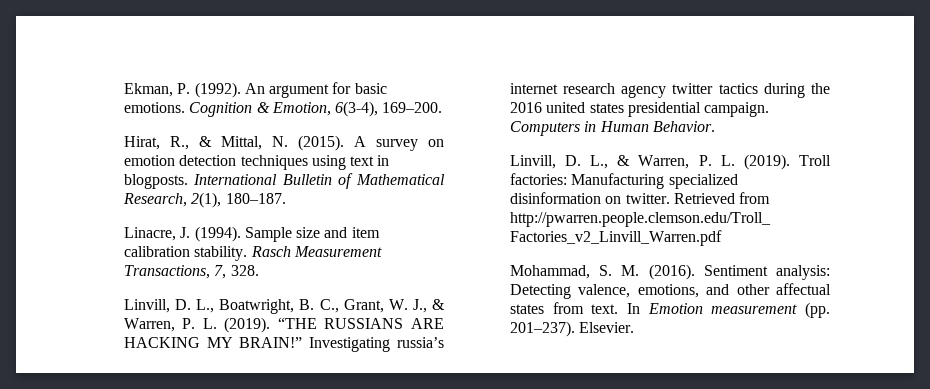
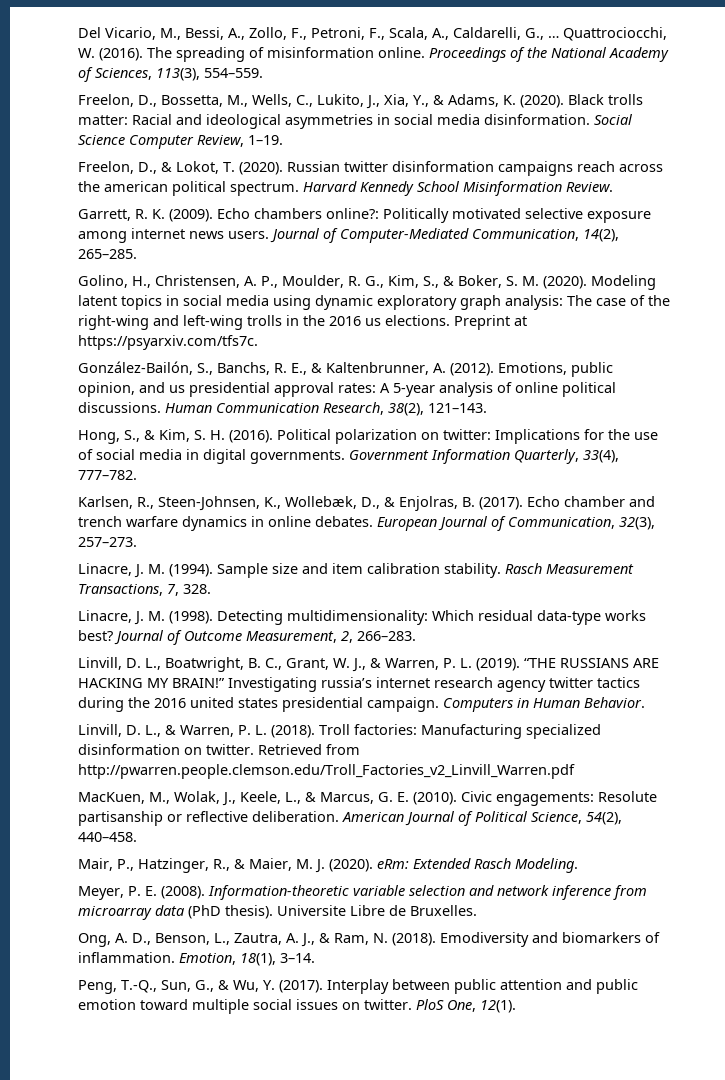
[123,82,387,98] [123,101,443,117] [123,135,445,151] [123,155,390,170] [123,173,446,189] [122,192,286,208] [123,227,191,241] Ekman, P. (1992). An argument for basic emotions. Cognition & Emotion, 6(3-4), 169–200. // Hirat, R., & Mittal, N. (2015). A survey on emotion detection techniques using text in blogposts. International Bulletin of Mathematical Research, 2(1), 180–187. // Linacre, J. -> [77,27,667,41] [77,47,669,62] [77,67,263,82] [77,94,643,109] [77,114,633,129] [77,135,283,149] [77,161,663,176] [77,181,613,196] [77,208,651,223] [77,228,619,243] [77,249,137,259] [77,275,656,290] [77,295,670,310] [77,315,527,330] [77,335,258,350] [77,361,613,377] [77,382,616,397] [77,402,487,416] [77,429,658,444] [77,449,619,464] [77,470,137,480] [77,496,655,511] [77,516,655,531] [77,537,137,547] [77,563,165,578] Del Vicario, M., Bessi, A., Zollo, F., Petroni, F., Scala, A., Caldarelli, G., … Quattrociocchi, W. (2016). The spreading of misinformation online. Proceedings of the National Academy of Sciences, 113(3), 554–559. // Freelon, D., Bossetta, M., Wells, C., Lukito, J., Xia, Y., & Adams, K. (2020). Black trolls matter: Racial and ideological asymmetries in social media disinformation. Social Science Computer Review, 1–19. // Freelon, D., & Lokot, T. (2020). Russian twitter disinformation campaigns reach across the american political spectrum. Harvard Kennedy School Misinformation Review. // Garrett, R. K. (2009). Echo chambers online?: Politically motivated selective exposure among internet news users. Journal of Computer-Mediated Communication, 14(2), 265–285. // Golino, H., Christensen, A. P., Moulder, R. G., Kim, S., & Boker, S. M. (2020). Modeling latent topics in social media using dynamic exploratory graph analysis: The case of the right-wing and left-wing trolls in the 2016 us elections. Preprint at https://psyarxiv.com/tfs7c. // González-Bailón, S., Banchs, R. E., & Kaltenbrunner, A. (2012). Emotions, public opinion, and us presidential approval rates: A 5-year analysis of online political discussions. Human Communication Research, 38(2), 121–143. // Hong, S., & Kim, S. H. (2016). Political polarization on twitter: Implications for the use of social media in digital governments. Government Information Quarterly, 33(4), 777–782. // Karlsen, R., Steen-Johnsen, K., Wollebæk, D., & Enjolras, B. (2017). Echo chamber and trench warfare dynamics in online debates. European Journal of Communication, 32(3), 257–273. // Linacre, J. M.
(259, 270) none -> [77,610,646,625] [77,630,416,645] // Linacre, J. M. (1998). Detecting multidimensionality: Which residual data-type works best? Journal of Outcome Measurement, 2, 266–283.
[743,154,790,170] (2019). -> [270,725,315,738] (2018).
[509,212,771,227] [509,230,722,246] [509,264,830,280] [509,283,831,299] [509,302,830,318] [509,321,635,337] http://pwarren.people.clemson.edu/Troll_ Factories_v2_Linvill_Warren.pdf // Mohammad, S. M. (2016). Sentiment analysis: Detecting valence, emotions, and other affectual states from text. In Emotion measurement (pp. 201–237). Elsevier. -> [77,764,575,779] [77,791,657,806] [77,811,622,826] [77,832,137,842] [77,858,578,873] [77,885,647,900] [77,905,477,920] [77,932,660,947] [77,952,315,966] [77,979,638,994] [77,999,516,1014] http://pwarren.people.clemson.edu/Troll_Factories_v2_Linvill_Warren.pdf // MacKuen, M., Wolak, J., Keele, L., & Marcus, G. E. (2010). Civic engagements: Resolute partisanship or reflective deliberation. American Journal of Political Science, 54(2), 440–458. // Mair, P., Hatzinger, R., & Maier, M. J. (2020). eRm: Extended Rasch Modeling. // Meyer, P. E. (2008). Information-theoretic variable selection and network inference from microarray data (PhD thesis). Universite Libre de Bruxelles. // Ong, A. D., Benson, L., Zautra, A. J., & Ram, N. (2018). Emodiversity and biomarkers of inflammation. Emotion, 18(1), 3–14. // Peng, T.-Q., Sun, G., & Wu, Y. (2017). Interplay between public attention and public emotion toward multiple social issues on twitter. PloS One, 12(1).

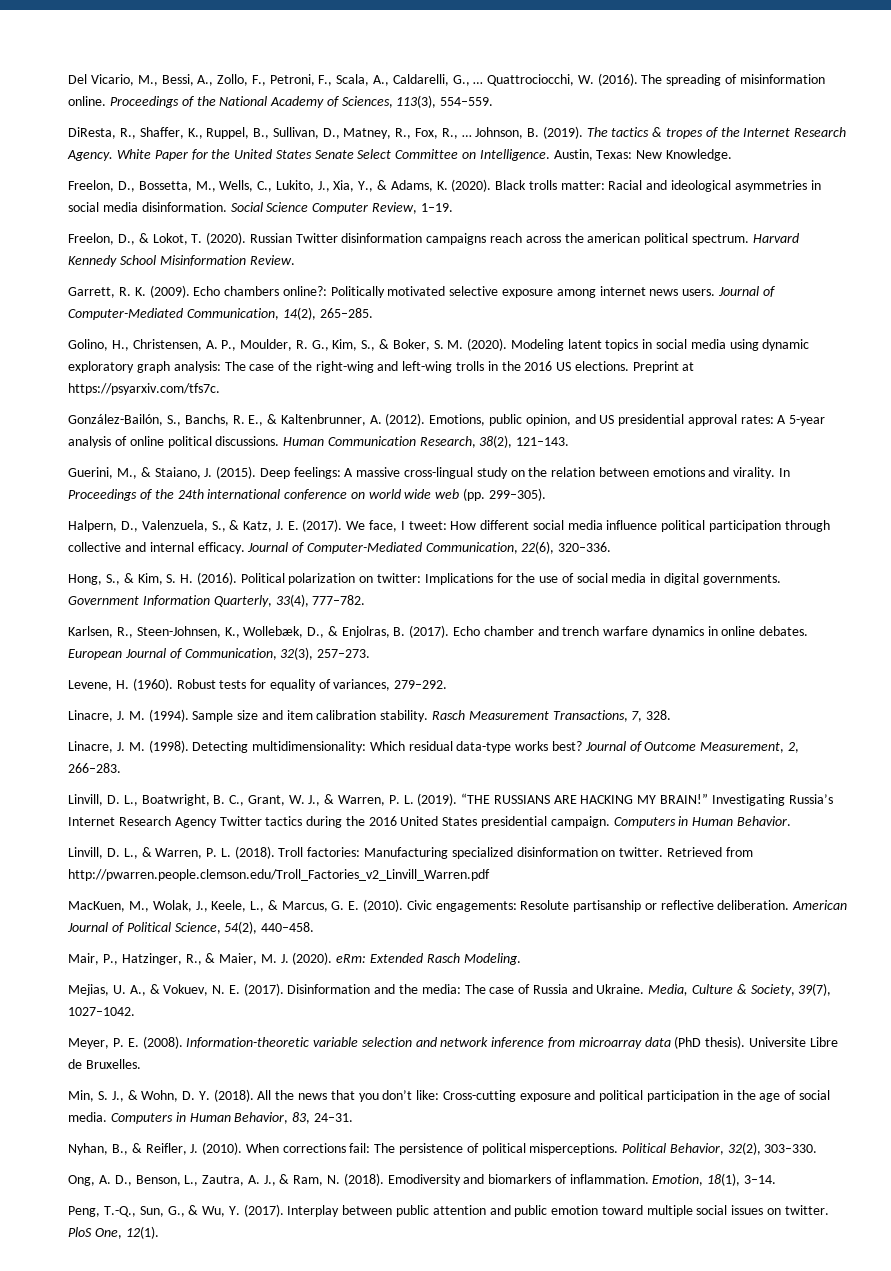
(263, 73) none -> [68,126,847,139] [67,149,732,161] // DiResta, R., Shaffer, K., Ruppel, B., Sullivan, D., Matney, R., Fox, R., … Johnson, B. (2019). The tactics & tropes of the Internet Research Agency. White Paper for the United States Senate Select Committee on Intelligence. Austin, Texas: New Knowledge.
[343,161,388,172] twitter -> [295,233,338,243] Twitter
[364,318,381,326] us -> [556,362,572,371] US
[168,385,185,393] us -> [599,415,615,424] US
(487, 408) none -> [68,466,791,479] [68,488,546,501] [68,519,830,532] [68,541,612,554] // Guerini, M., & Staiano, J. (2015). Deep feelings: A massive cross-lingual study on the relation between emotions and virality. In Proceedings of the 24th international conference on world wide web (pp. 299–305). // Halpern, D., Valenzuela, S., & Katz, J. E. (2017). We face, I tweet: How different social media influence political participation through collective and internal efficacy. Journal of Computer-Mediated Communication, 22(6), 320–336.
(137, 542) none -> [68,678,448,691] // Levene, H. (1960). Robust tests for equality of variances, 279–292.
[320,677,593,692] russia’s internet research agency twitter -> [788,794,833,804] [68,816,262,828] Russia’s Internet Research Agency Twitter
[189,697,278,708] united states -> [400,816,478,826] United States
(578, 865) none -> [68,983,832,996] [68,1007,136,1016] // Mejias, U. A., & Vokuev, N. E. (2017). Disinformation and the media: The case of Russia and Ukraine. Media, Culture & Society, 39(7), 1027–1042.
(477, 910) none -> [68,1089,830,1102] [68,1112,353,1124] [68,1142,818,1155] // Min, S. J., & Wohn, D. Y. (2018). All the news that you don’t like: Cross-cutting exposure and political participation in the age of social media. Computers in Human Behavior, 83, 24–31. // Nyhan, B., & Reifler, J. (2010). When corrections fail: The persistence of political misperceptions. Political Behavior, 32(2), 303–330.

